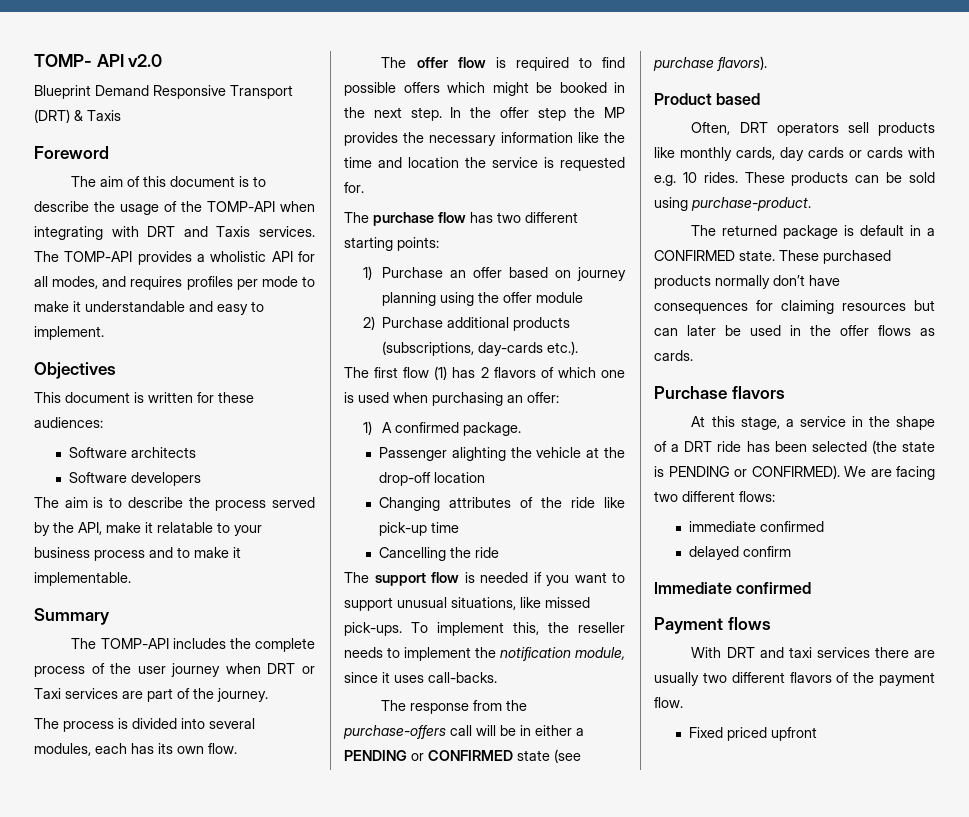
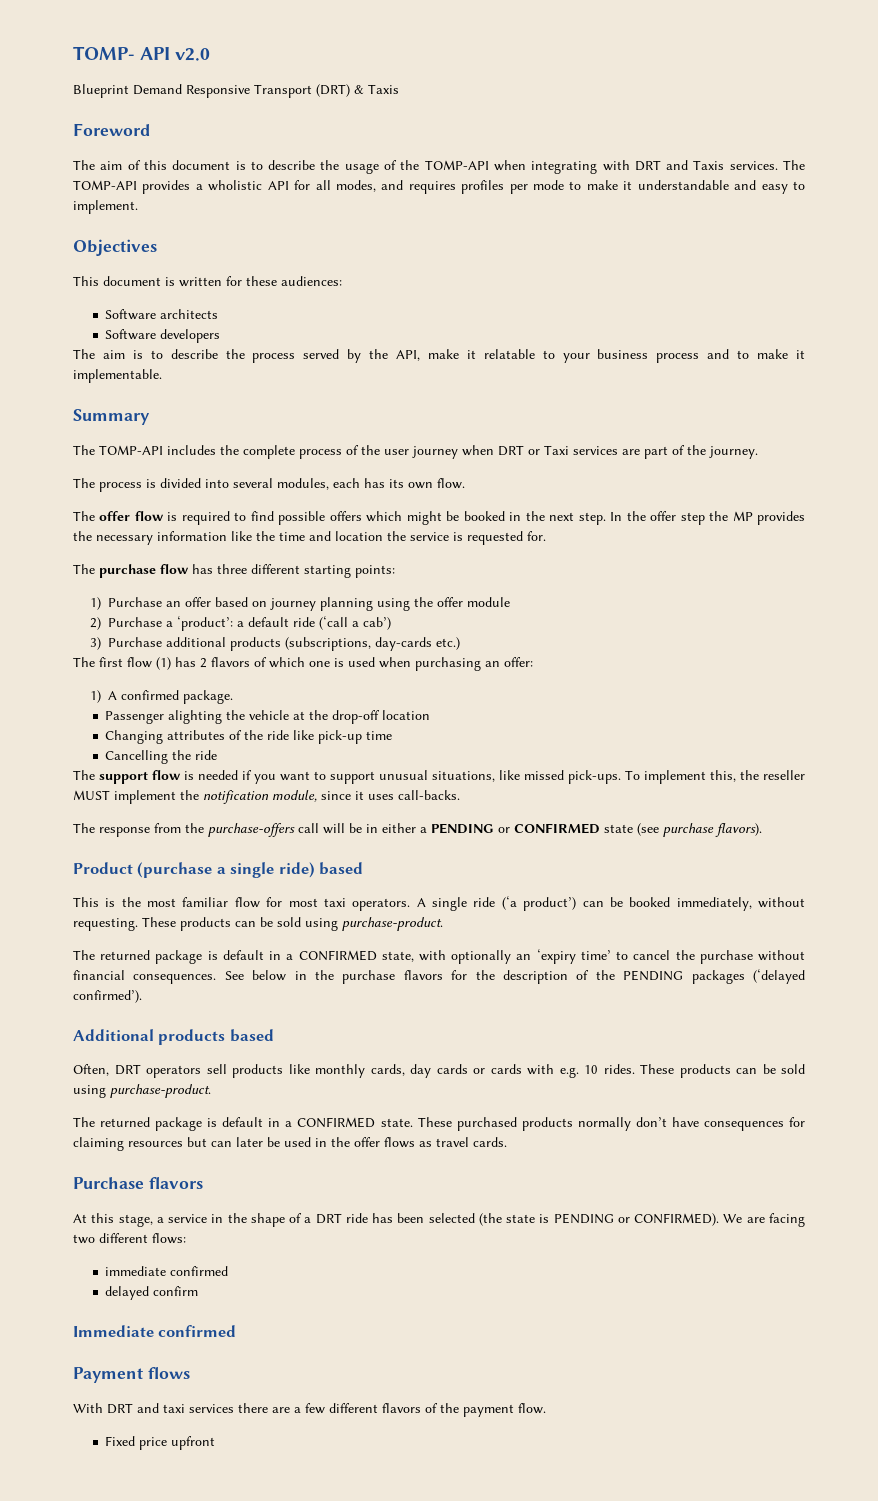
[497,212,521,223] two -> [217,564,247,574] three
(444, 322) none -> [165,616,391,631] [89,637,162,650] a ‘product’: a default ride (‘call a cab’) // 3) Purchase
[547,341,579,355] etc.). -> [435,637,460,650] etc.)
[344,647,400,658] needs to -> [73,790,110,800] MUST
(712, 99) none -> [137,862,364,878] [73,896,805,911] [73,917,443,931] [73,949,805,964] [73,969,805,984] [73,990,142,1003] [73,1029,226,1045] (purchase a single ride) based // This is the most familiar flow for most taxi operators. A single ride (‘a product’) can be booked immediately, without requesting. These products can be sold using purchase-product. // The returned package is default in a CONFIRMED state, with optionally an ‘expiry time’ to cancel the purchase without financial consequences. See below in the purchase flavors for the description of the PENDING packages (‘delayed confirmed’). // Additional products
(935, 332) none -> [436,1137,469,1147] travel
[654,672,727,686] usually two -> [294,1403,325,1414] a few
[726,727,767,741] priced -> [139,1437,168,1450] price

